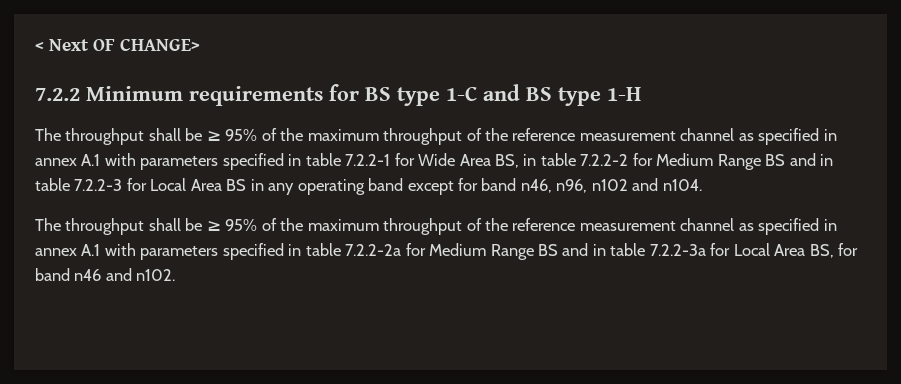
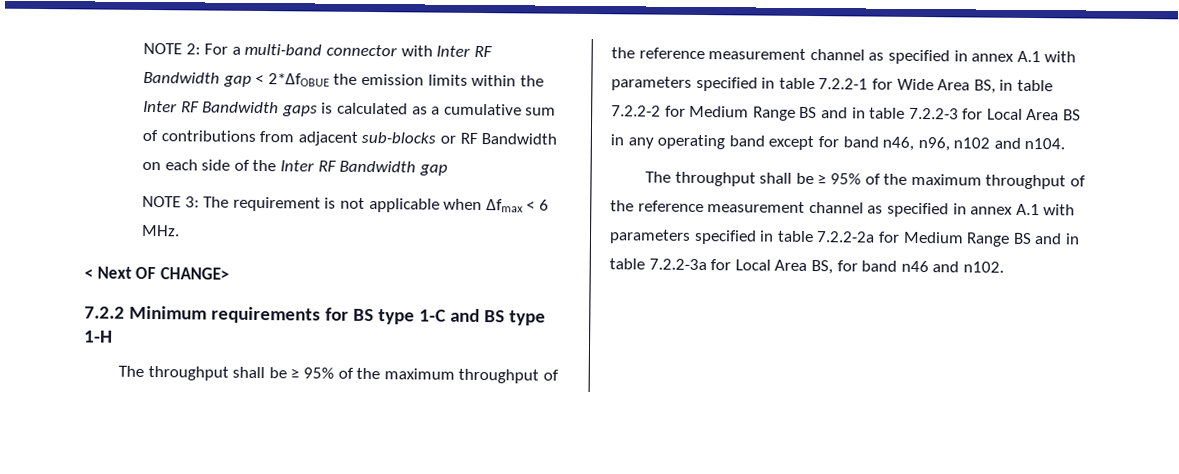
(35, 46) none -> [143,42,493,58] [143,71,544,87] [143,100,557,117] [142,129,558,146] [142,159,448,176] [142,195,549,213] [141,224,181,237] NOTE 2: For a multi-band connector with Inter RF Bandwidth gap < 2*ΔfOBUE the emission limits within the Inter RF Bandwidth gaps is calculated as a cumulative sum of contributions from adjacent sub-blocks or RF Bandwidth on each side of the Inter RF Bandwidth gap // NOTE 3: The requirement is not applicable when Δfmax < 6 MHz. //

